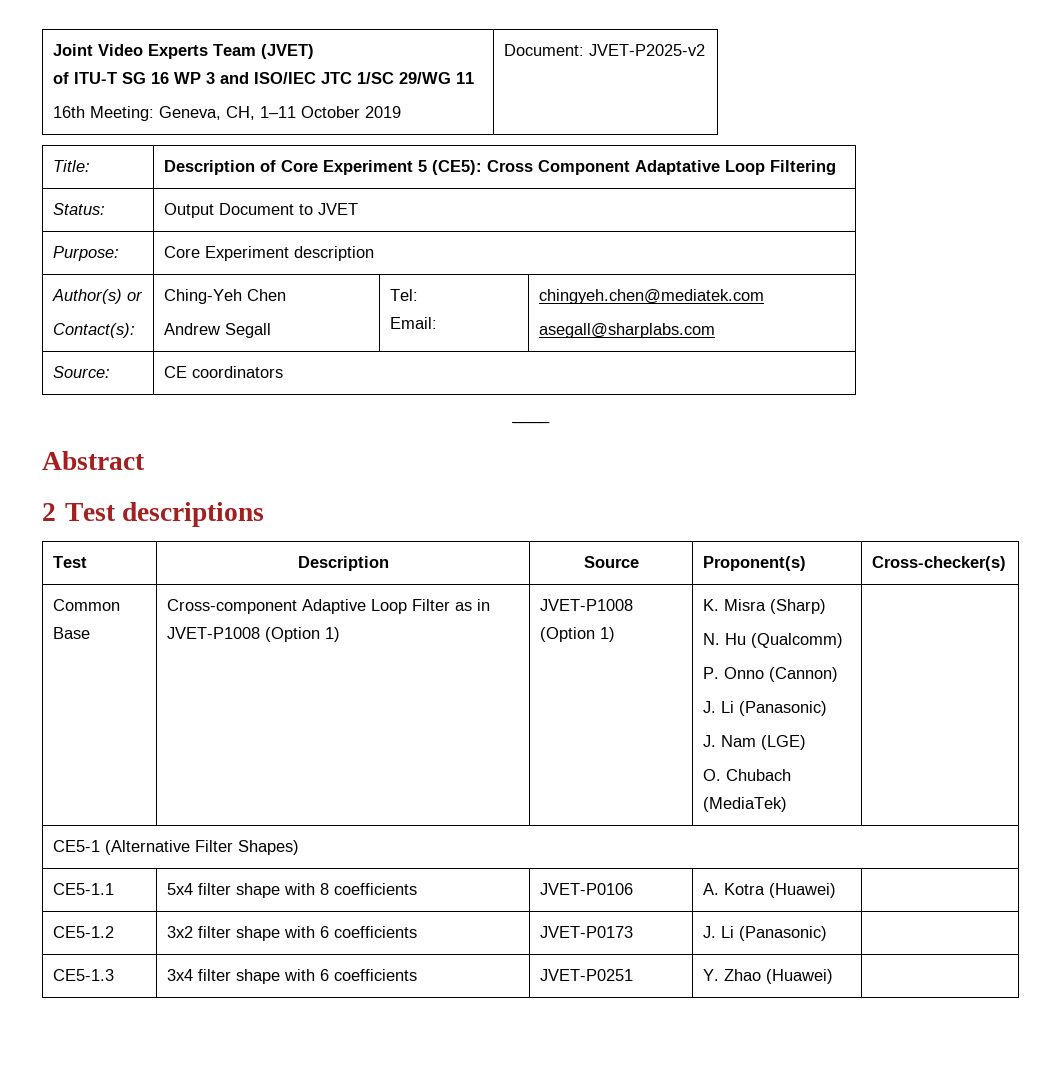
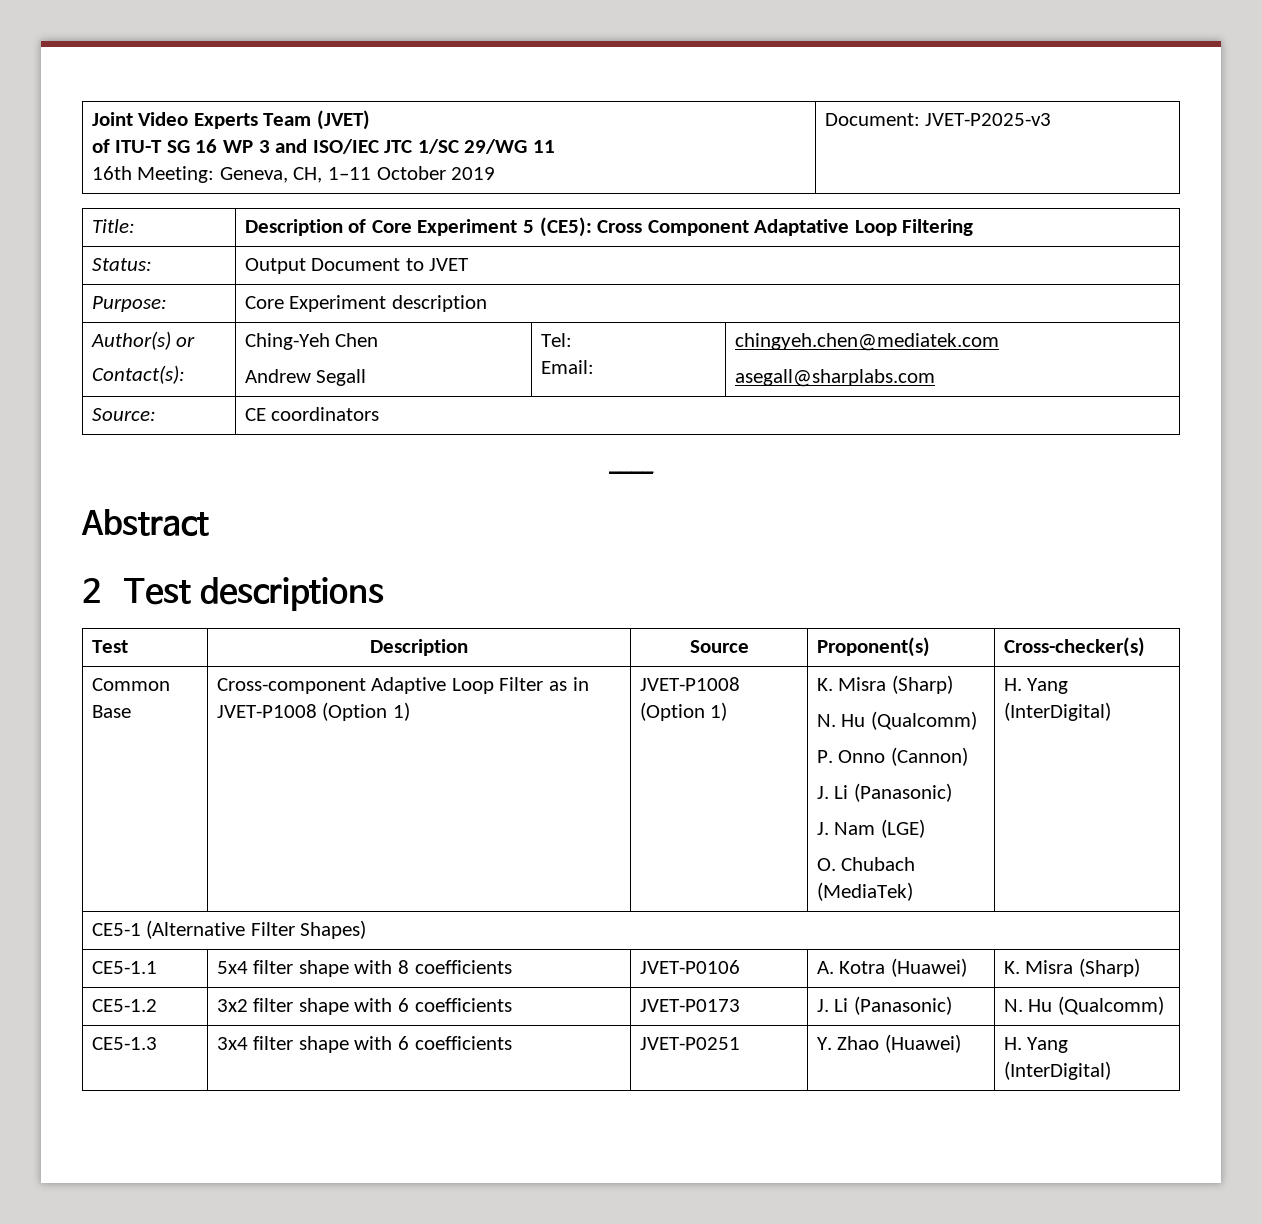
[588,44,705,56] JVET-P2025-v2 -> [925,113,1052,126] JVET-P2025-v3
(787, 804) none -> [1003,678,1069,694] [1003,702,1111,721] H. Yang (InterDigital)
(836, 890) none -> [1003,958,1140,977] K. Misra (Sharp)
(827, 933) none -> [1003,996,1164,1015] N. Hu (Qualcomm)
(833, 976) none -> [1003,1037,1069,1053] [1003,1061,1111,1080] H. Yang (InterDigital)

